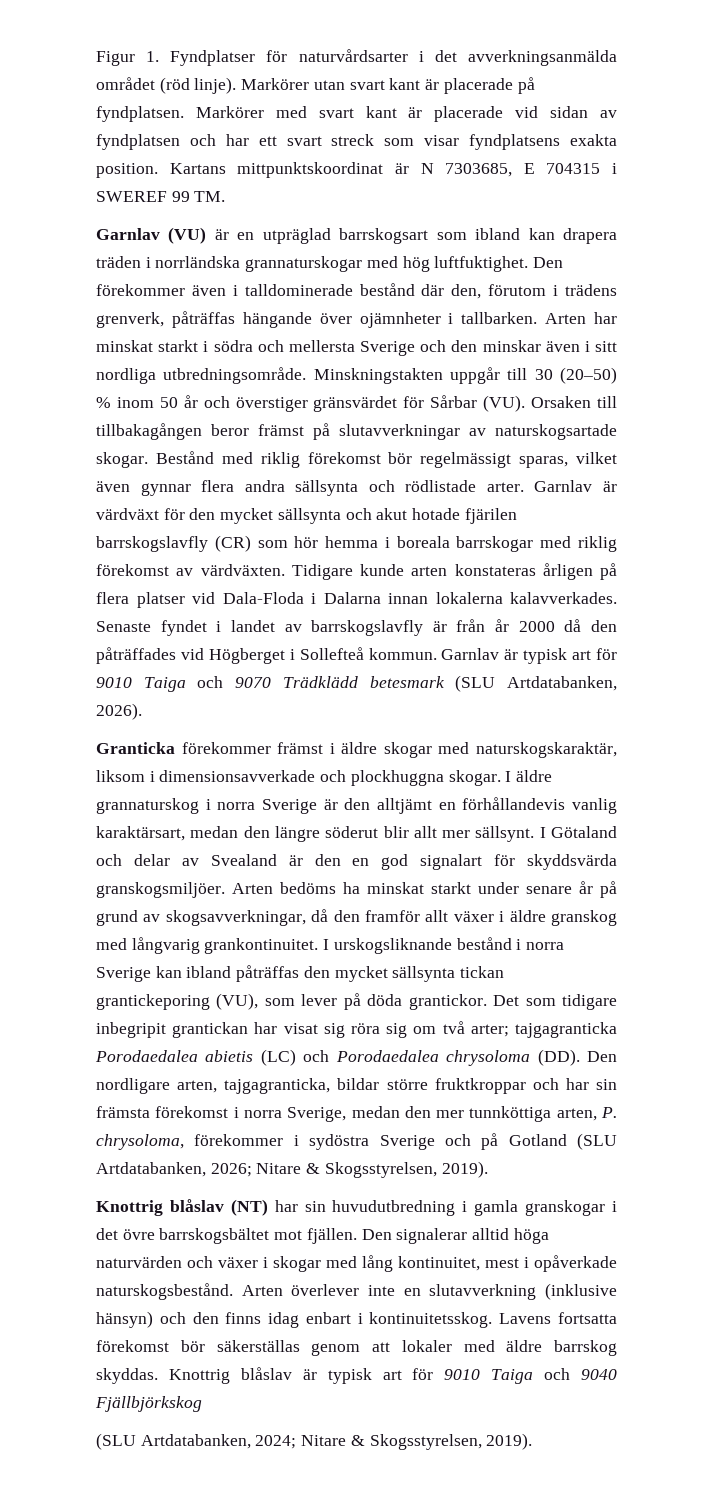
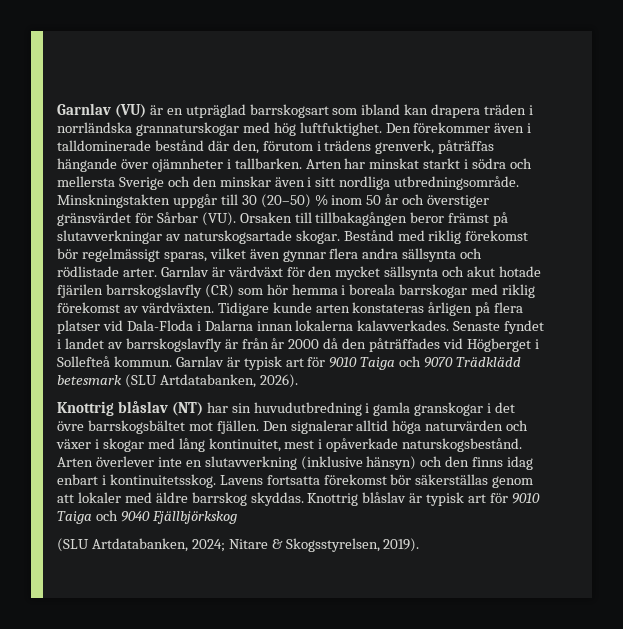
[96,49,617,66] [96,77,535,94] [96,106,618,122] [96,134,618,150] [96,162,617,178] [96,191,226,202] Figur 1. Fyndplatser för naturvårdsarter i det avverkningsanmälda området (röd linje). Markörer utan svart kant är placerade på fyndplatsen. Markörer med svart kant är placerade vid sidan av fyndplatsen och har ett svart streck som visar fyndplatsens exakta position. Kartans mittpunktskoordinat är N 7303685, E 704315 i SWEREF 99 TM. // -> (57, 109) none
[96,742,617,758] [96,770,553,786] [96,797,617,814] [96,826,618,842] [96,854,617,870] [96,881,617,898] [96,909,617,926] [96,937,565,954] [96,965,505,982] [96,993,618,1010] [96,1021,617,1038] [95,1049,618,1066] [96,1078,617,1094] [96,1106,618,1122] [96,1133,617,1150] [96,1161,488,1178] // Granticka förekommer främst i äldre skogar med naturskogskaraktär, liksom i dimensionsavverkade och plockhuggna skogar. I äldre grannaturskog i norra Sverige är den alltjämt en förhållandevis vanlig karaktärsart, medan den längre söderut blir allt mer sällsynt. I Götaland och delar av Svealand är den en god signalart för skyddsvärda granskogsmiljöer. Arten bedöms ha minskat starkt under senare år på grund av skogsavverkningar, då den framför allt växer i äldre granskog med långvarig grankontinuitet. I urskogsliknande bestånd i norra Sverige kan ibland påträffas den mycket sällsynta tickan grantickeporing (VU), som lever på döda grantickor. Det som tidigare inbegripit grantickan har visat sig röra sig om två arter; tajgagranticka Porodaedalea abietis (LC) och Porodaedalea chrysoloma (DD). Den nordligare arten, tajgagranticka, bildar större fruktkroppar och har sin främsta förekomst i norra Sverige, medan den mer tunnköttiga arten, P. chrysoloma, förekommer i sydöstra Sverige och på Gotland (SLU Artdatabanken, 2026; Nitare & Skogsstyrelsen, 2019). -> (298, 381) none

